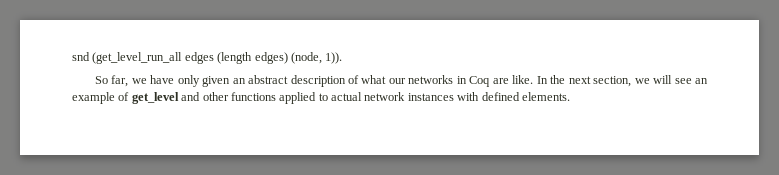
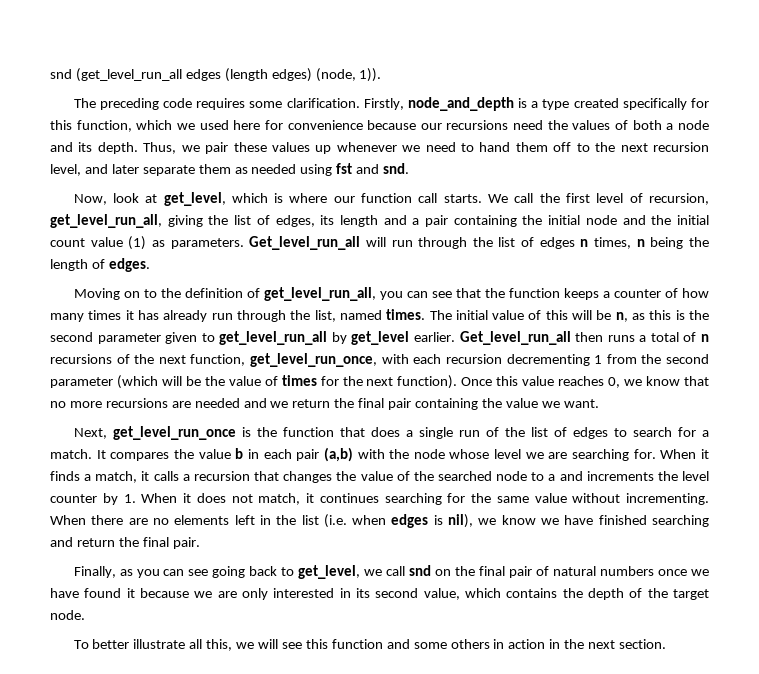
[94,75,708,87] [72,92,570,104] So far, we have only given an abstract description of what our networks in Coq are like. In the next section, we will see an example of get_level and other functions applied to actual network instances with defined elements. -> [73,97,709,111] [50,120,709,132] [50,142,710,154] [50,163,410,176] [73,192,709,206] [50,214,709,228] [50,236,709,250] [50,258,150,272] [73,287,709,301] [50,309,710,322] [50,331,709,345] [50,353,710,367] [50,375,710,389] [50,398,599,410] [73,426,709,440] [50,447,709,462] [50,471,709,483] [50,493,709,505] [50,514,709,528] [50,537,200,549] [73,565,709,579] [50,588,710,600] [50,610,85,620] [73,639,667,651] The preceding code requires some clarification. Firstly, node_and_depth is a type created specifically for this function, which we used here for convenience because our recursions need the values of both a node and its depth. Thus, we pair these values up whenever we need to hand them off to the next recursion level, and later separate them as needed using fst and snd. // Now, look at get_level, which is where our function call starts. We call the first level of recursion, get_level_run_all, giving the list of edges, its length and a pair containing the initial node and the initial count value (1) as parameters. Get_level_run_all will run through the list of edges n times, n being the length of edges. // Moving on to the definition of get_level_run_all, you can see that the function keeps a counter of how many times it has already run through the list, named times. The initial value of this will be n, as this is the second parameter given to get_level_run_all by get_level earlier. Get_level_run_all then runs a total of n recursions of the next function, get_level_run_once, with each recursion decrementing 1 from the second parameter (which will be the value of times for the next function). Once this value reaches 0, we know that no more recursions are needed and we return the final pair containing the value we want. // Next, get_level_run_once is the function that does a single run of the list of edges to search for a match. It compares the value b in each pair (a,b) with the node whose level we are searching for. When it finds a match, it calls a recursion that changes the value of the searched node to a and increments the level counter by 1. When it does not match, it continues searching for the same value without incrementing. When there are no elements left in the list (i.e. when edges is nil), we know we have finished searching and return the final pair. // Finally, as you can see going back to get_level, we call snd on the final pair of natural numbers once we have found it because we are only interested in its second value, which contains the depth of the target node. // To better illustrate all this, we will see this function and some others in action in the next section.

